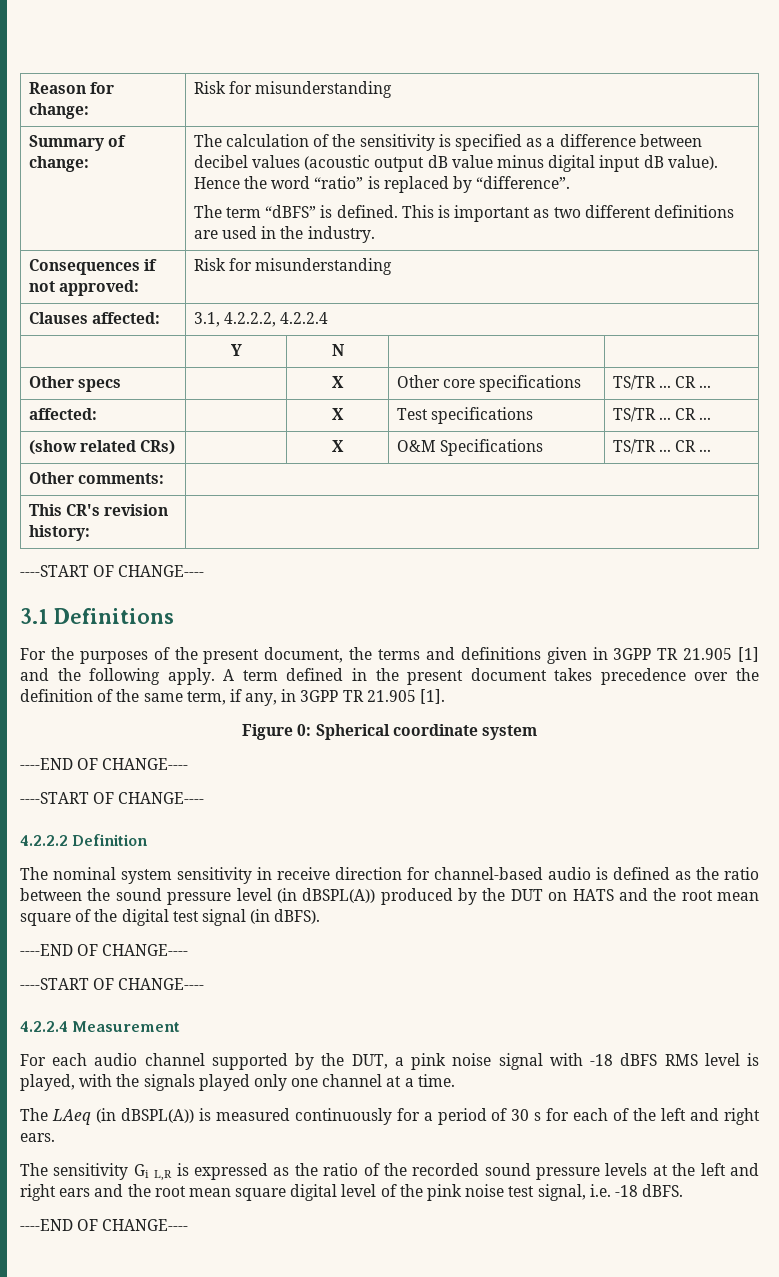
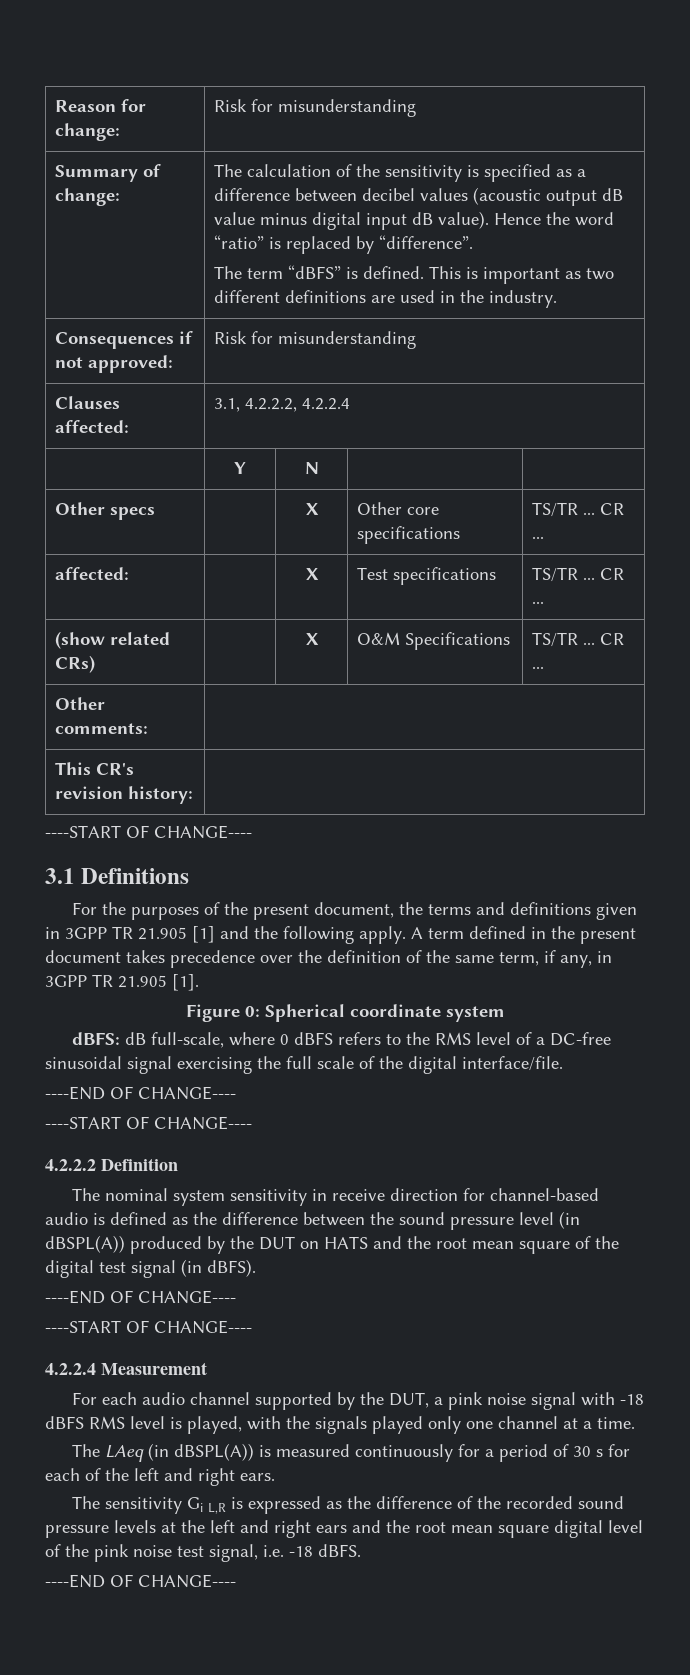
(537, 732) none -> [71,1032,611,1048] [45,1056,563,1074] // dBFS: dB full-scale, where 0 dBFS refers to the RMS level of a DC-free sinusoidal signal exercising the full scale of the digital interface/file.
[724,867,759,880] ratio -> [222,1212,298,1225] difference
[323,1163,359,1176] ratio -> [375,1496,452,1509] difference

